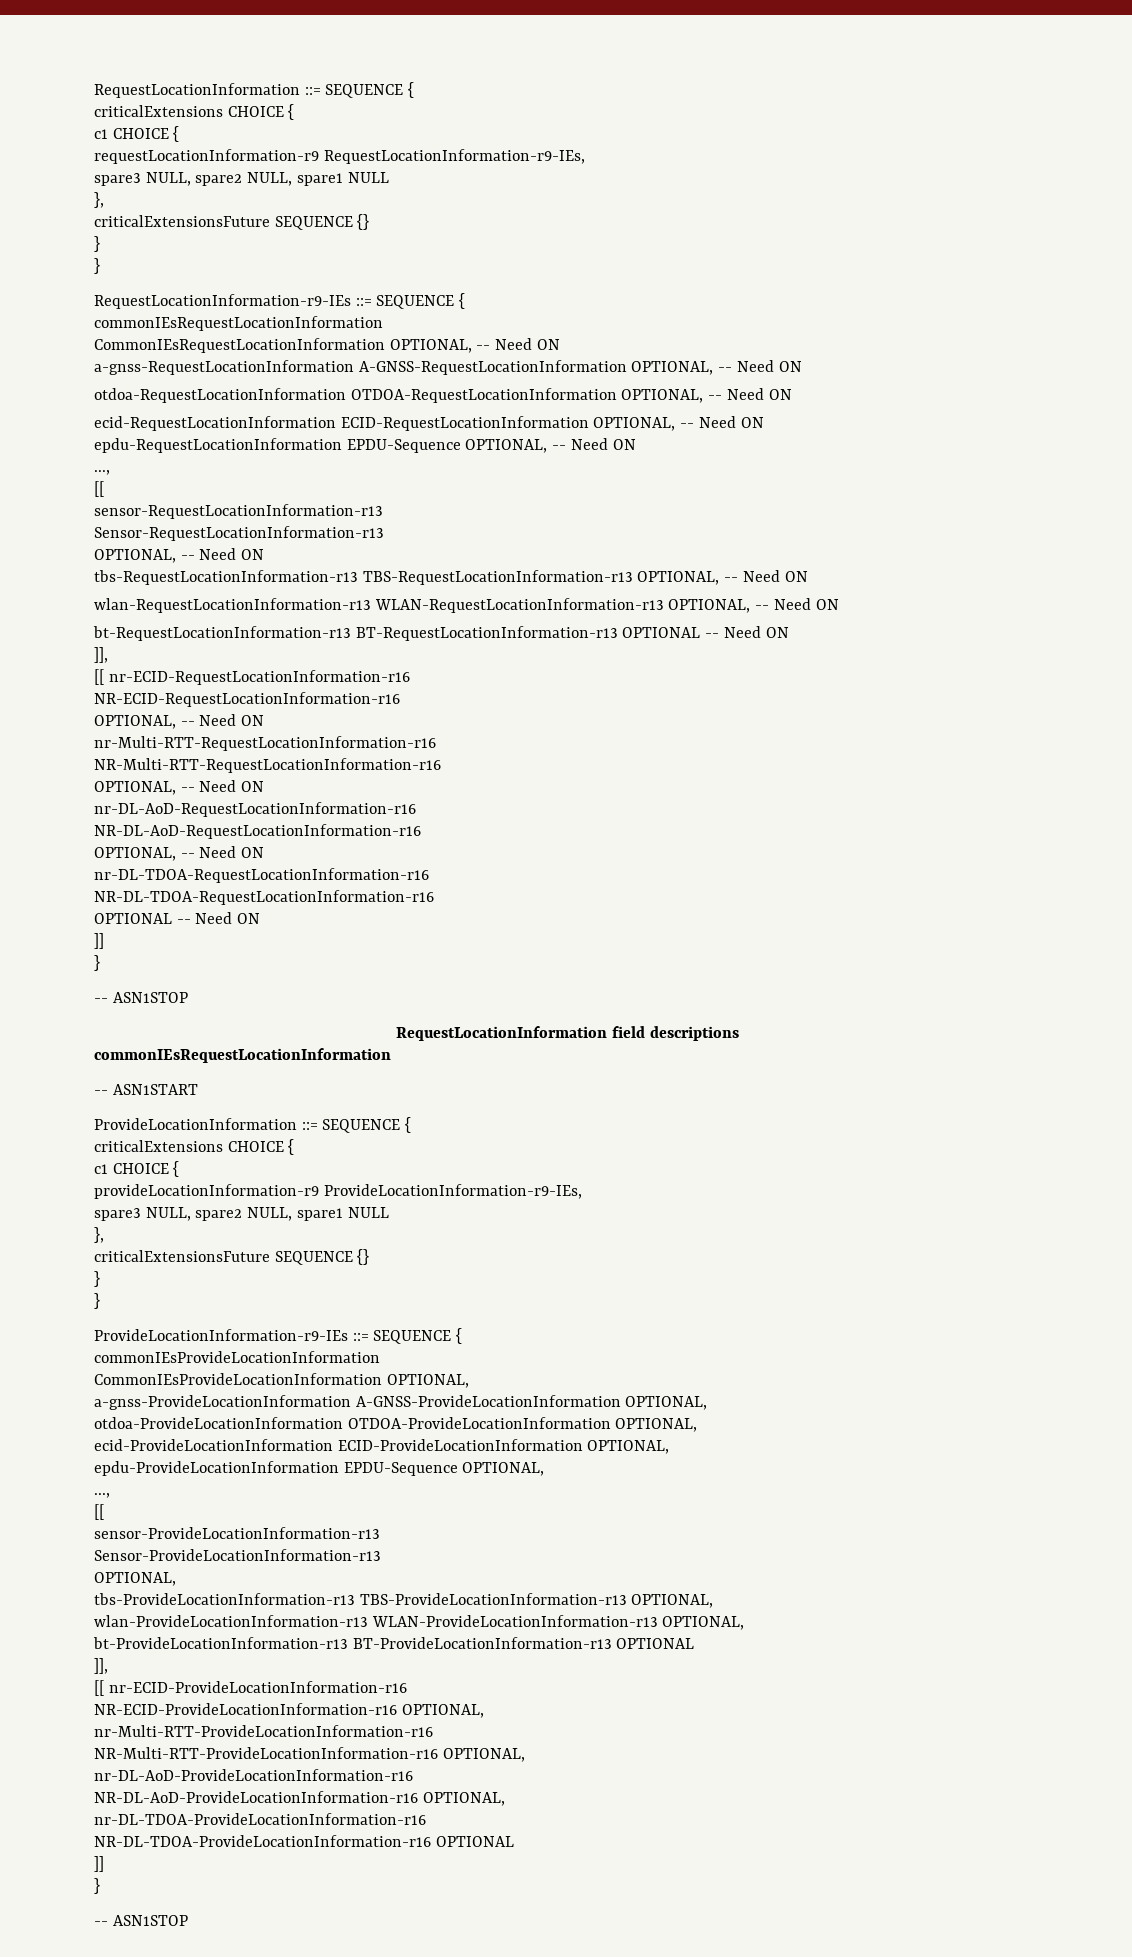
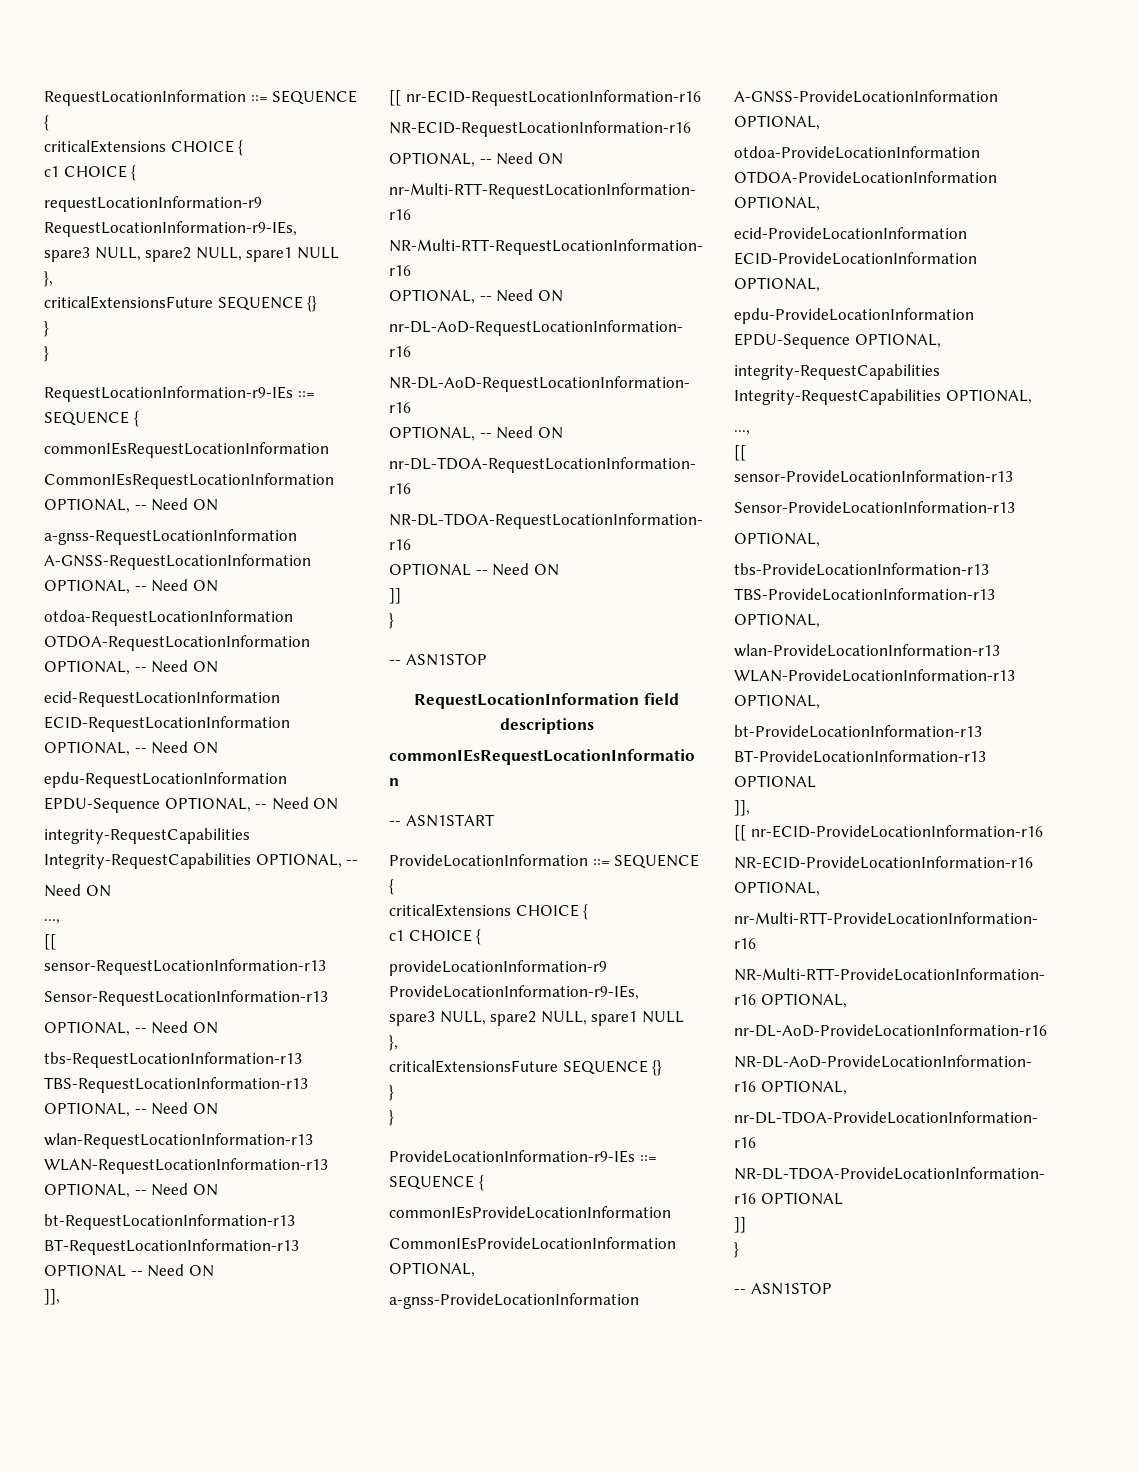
(636, 444) none -> [44,828,250,844] [44,853,359,869] [44,884,111,897] // integrity-RequestCapabilities Integrity-RequestCapabilities OPTIONAL, -- // Need ON
(545, 1469) none -> [734,364,940,380] [734,389,1032,405] // integrity-RequestCapabilities Integrity-RequestCapabilities OPTIONAL,

